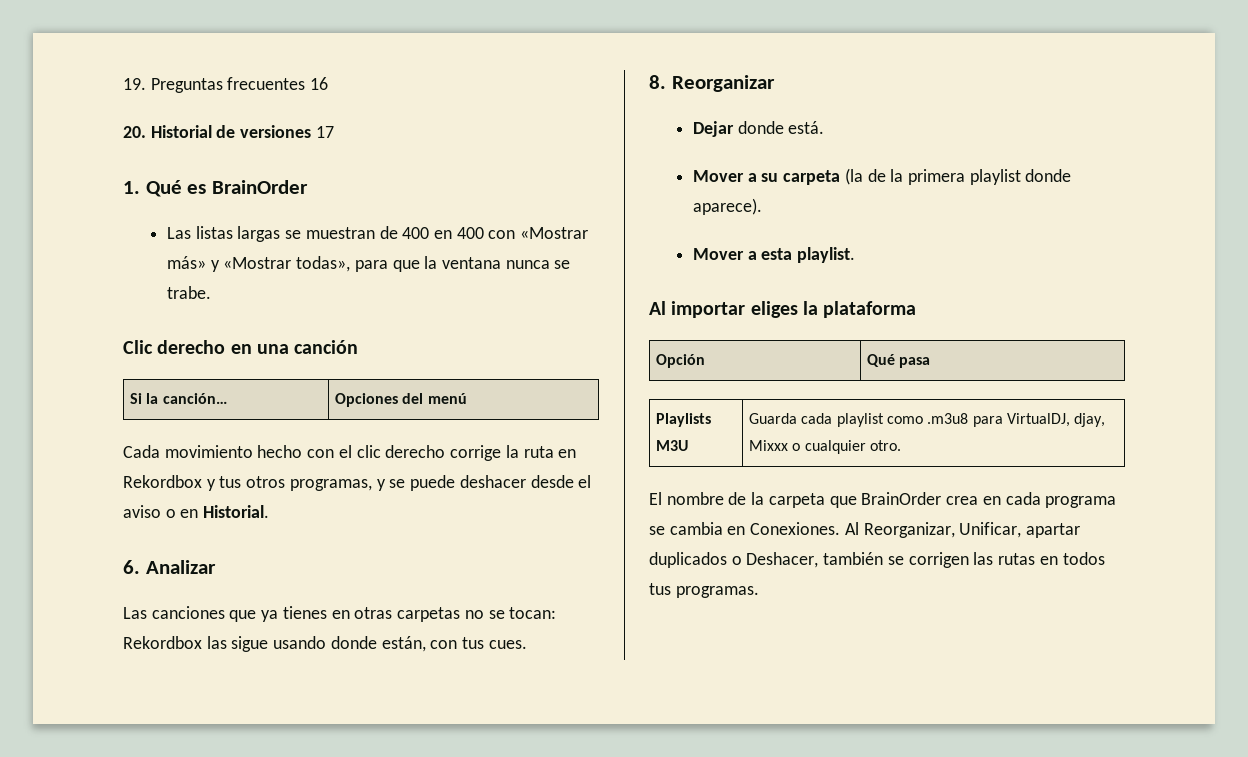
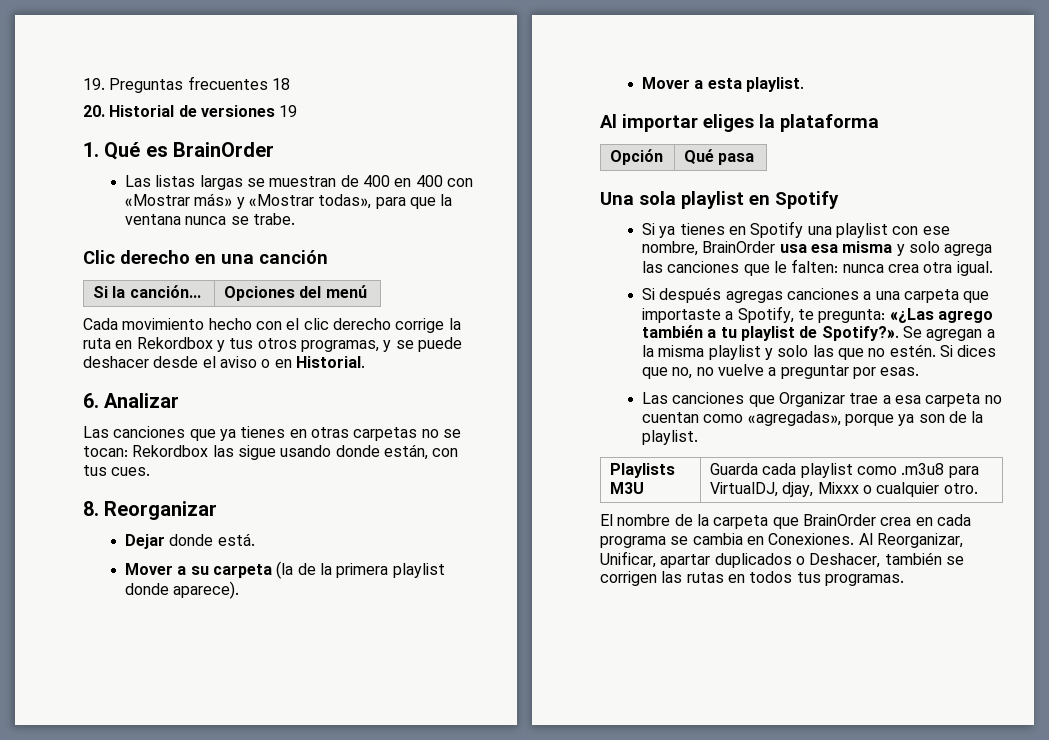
[310,77,329,90] 16 -> [271,78,290,90] 18
[315,126,334,138] 17 -> [279,105,298,117] 19
(931, 362) none -> [600,191,839,209] [642,221,950,238] [642,241,993,256] [642,259,993,276] [642,287,990,303] [642,306,994,323] [642,325,995,341] [642,344,997,360] [642,364,920,379] [642,392,1002,407] [642,411,984,426] [642,430,699,445] // Una sola playlist en Spotify // Si ya tienes en Spotify una playlist con ese nombre, BrainOrder usa esa misma y solo agrega las canciones que le falten: nunca crea otra igual. // Si después agregas canciones a una carpeta que importaste a Spotify, te pregunta: «¿Las agrego también a tu playlist de Spotify?». Se agregan a la misma playlist y solo las que no estén. Si dices que no, no vuelve a preguntar por esas. // Las canciones que Organizar trae a esa carpeta no cuentan como «agregadas», porque ya son de la playlist.

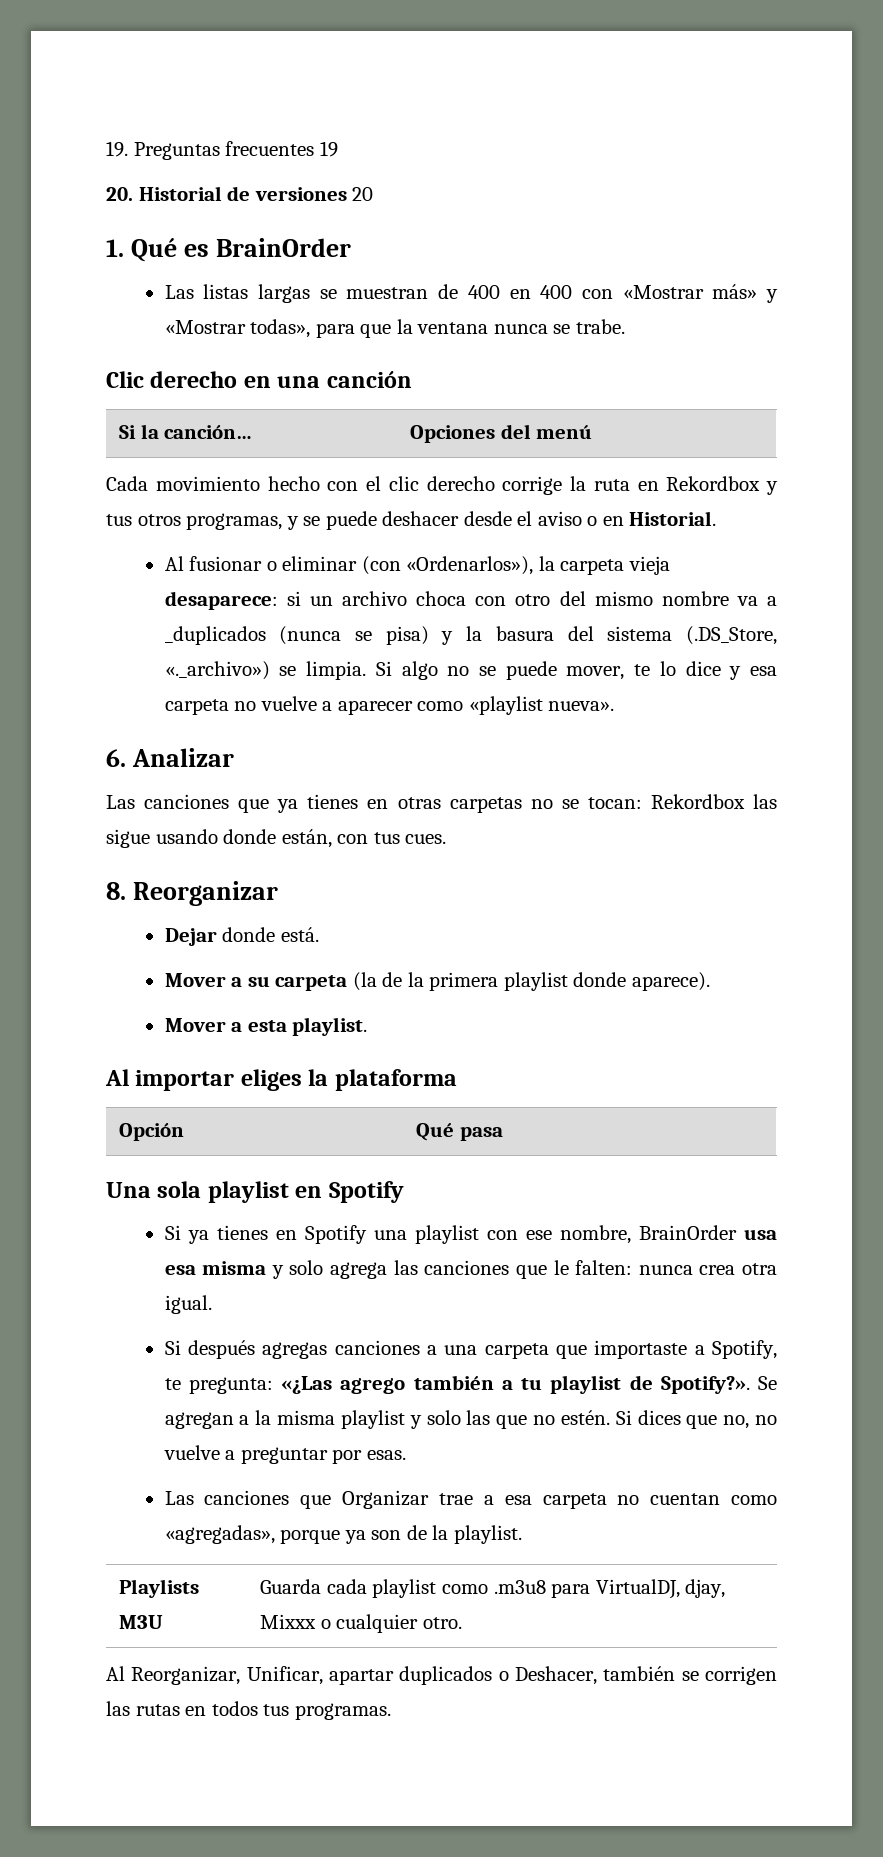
[271,78,290,90] 18 -> [319,141,338,157] 19
[279,105,298,117] 19 -> [352,187,374,201] 20
(365, 362) none -> [164,556,670,575] [164,591,777,610] [164,626,777,645] [164,661,778,680] [164,696,615,715] // Al fusionar o eliminar (con «Ordenarlos»), la carpeta vieja desaparece: si un archivo choca con otro del mismo nombre va a _duplicados (nunca se pisa) y la basura del sistema (.DS_Store, «._archivo») se limpia. Si algo no se puede mover, te lo dice y esa carpeta no vuelve a aparecer como «playlist nueva».
[600,514,971,529] [600,533,855,548] El nombre de la carpeta que BrainOrder crea en cada programa se cambia en Conexiones. -> (462, 1623) none

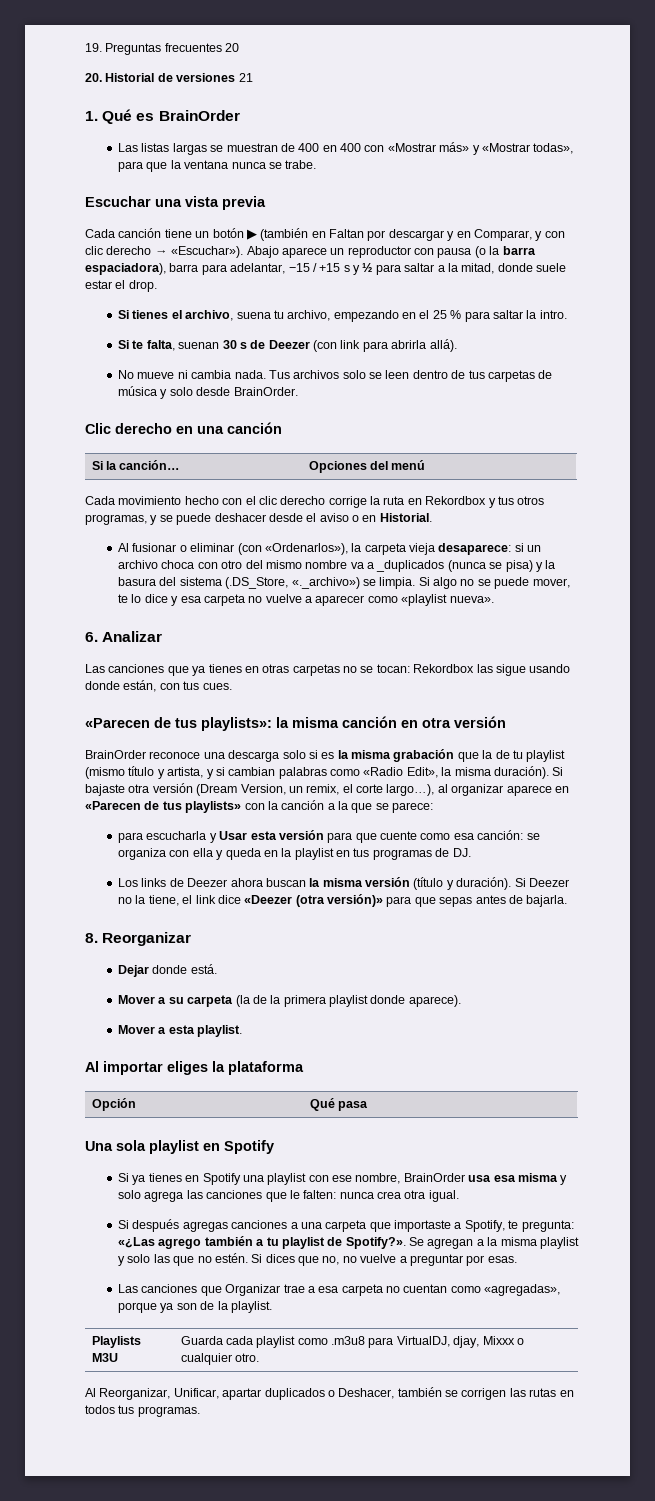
[319,141,338,157] 19 -> [225,43,240,52] 20
[352,187,374,201] 20 -> [238,73,253,82] 21
(625, 326) none -> [85,196,266,210] [85,228,565,241] [85,246,536,258] [85,263,566,275] [85,280,157,292] [117,310,567,322] [117,339,457,352] [117,370,553,382] [117,386,298,399] // Escuchar una vista previa // Cada canción tiene un botón ▶ (también en Faltan por descargar y en Comparar, y con clic derecho → «Escuchar»). Abajo aparece un reproductor con pausa (o la barra espaciadora), barra para adelantar, −15 / +15 s y ½ para saltar a la mitad, donde suele estar el drop. // Si tienes el archivo, suena tu archivo, empezando en el 25 % para saltar la intro. // Si te falta, suenan 30 s de Deezer (con link para abrirla allá). // No mueve ni cambia nada. Tus archivos solo se leen dentro de tus carpetas de música y solo desde BrainOrder.
(447, 839) none -> [85,716,506,731] [85,749,566,762] [85,766,564,779] [85,783,569,796] [85,800,434,813] [117,830,540,843] [117,848,471,860] [117,877,569,890] [117,894,568,907] // «Parecen de tus playlists»: la misma canción en otra versión // BrainOrder reconoce una descarga solo si es la misma grabación que la de tu playlist (mismo título y artista, y si cambian palabras como «Radio Edit», la misma duración). Si bajaste otra versión (Dream Version, un remix, el corte largo…), al organizar aparece en «Parecen de tus playlists» con la canción a la que se parece: // para escucharla y Usar esta versión para que cuente como esa canción: se organiza con ella y queda en la playlist en tus programas de DJ. // Los links de Deezer ahora buscan la misma versión (título y duración). Si Deezer no la tiene, el link dice «Deezer (otra versión)» para que sepas antes de bajarla.

